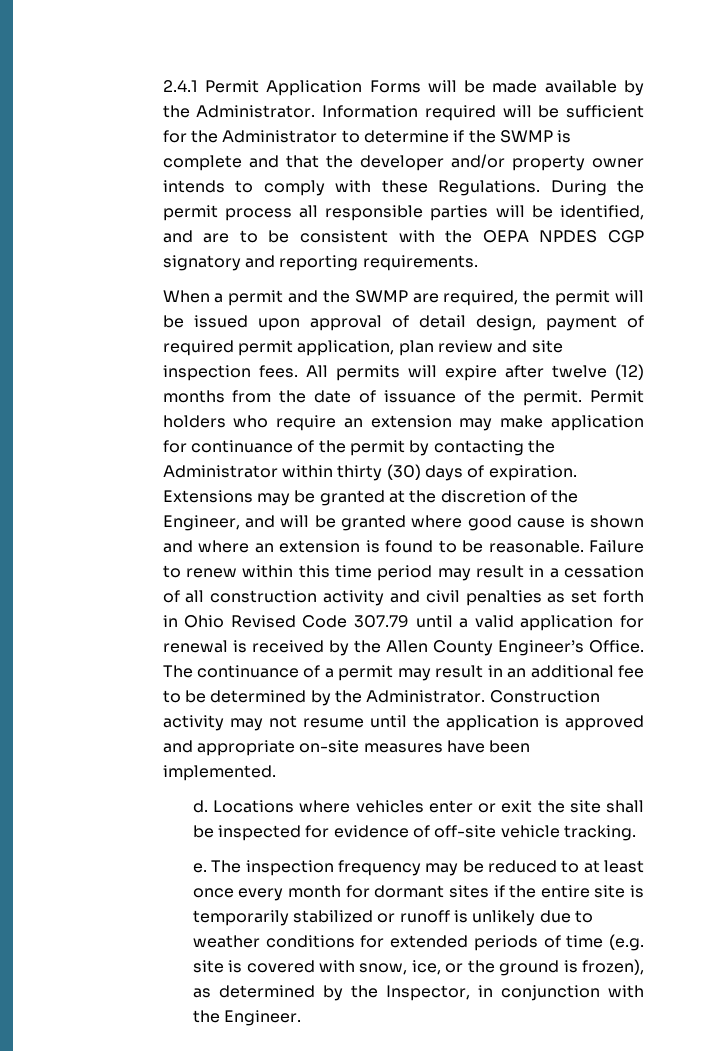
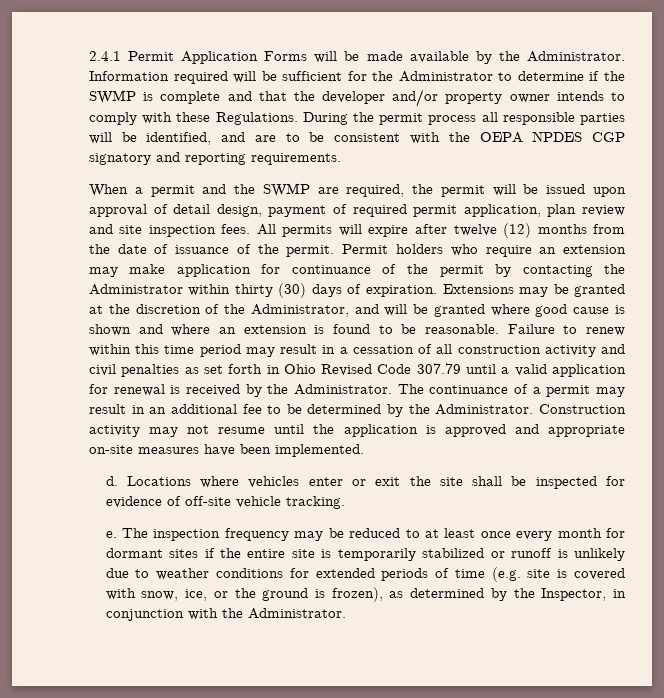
[162,515,240,531] Engineer, -> [250,304,349,317] Administrator,
[385,640,645,656] Allen County Engineer’s Office. -> [293,384,392,395] Administrator.
[224,1010,302,1026] Engineer. -> [247,608,346,619] Administrator.

